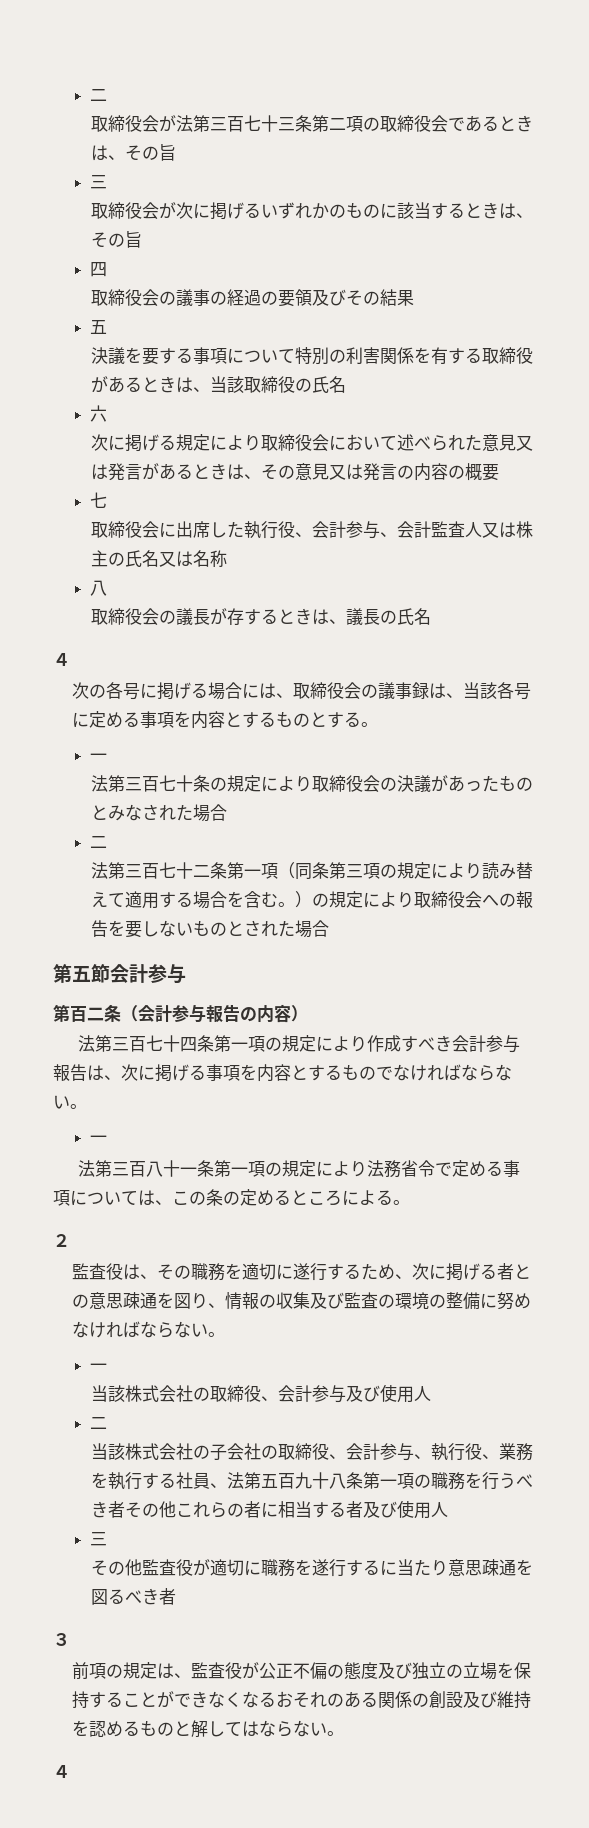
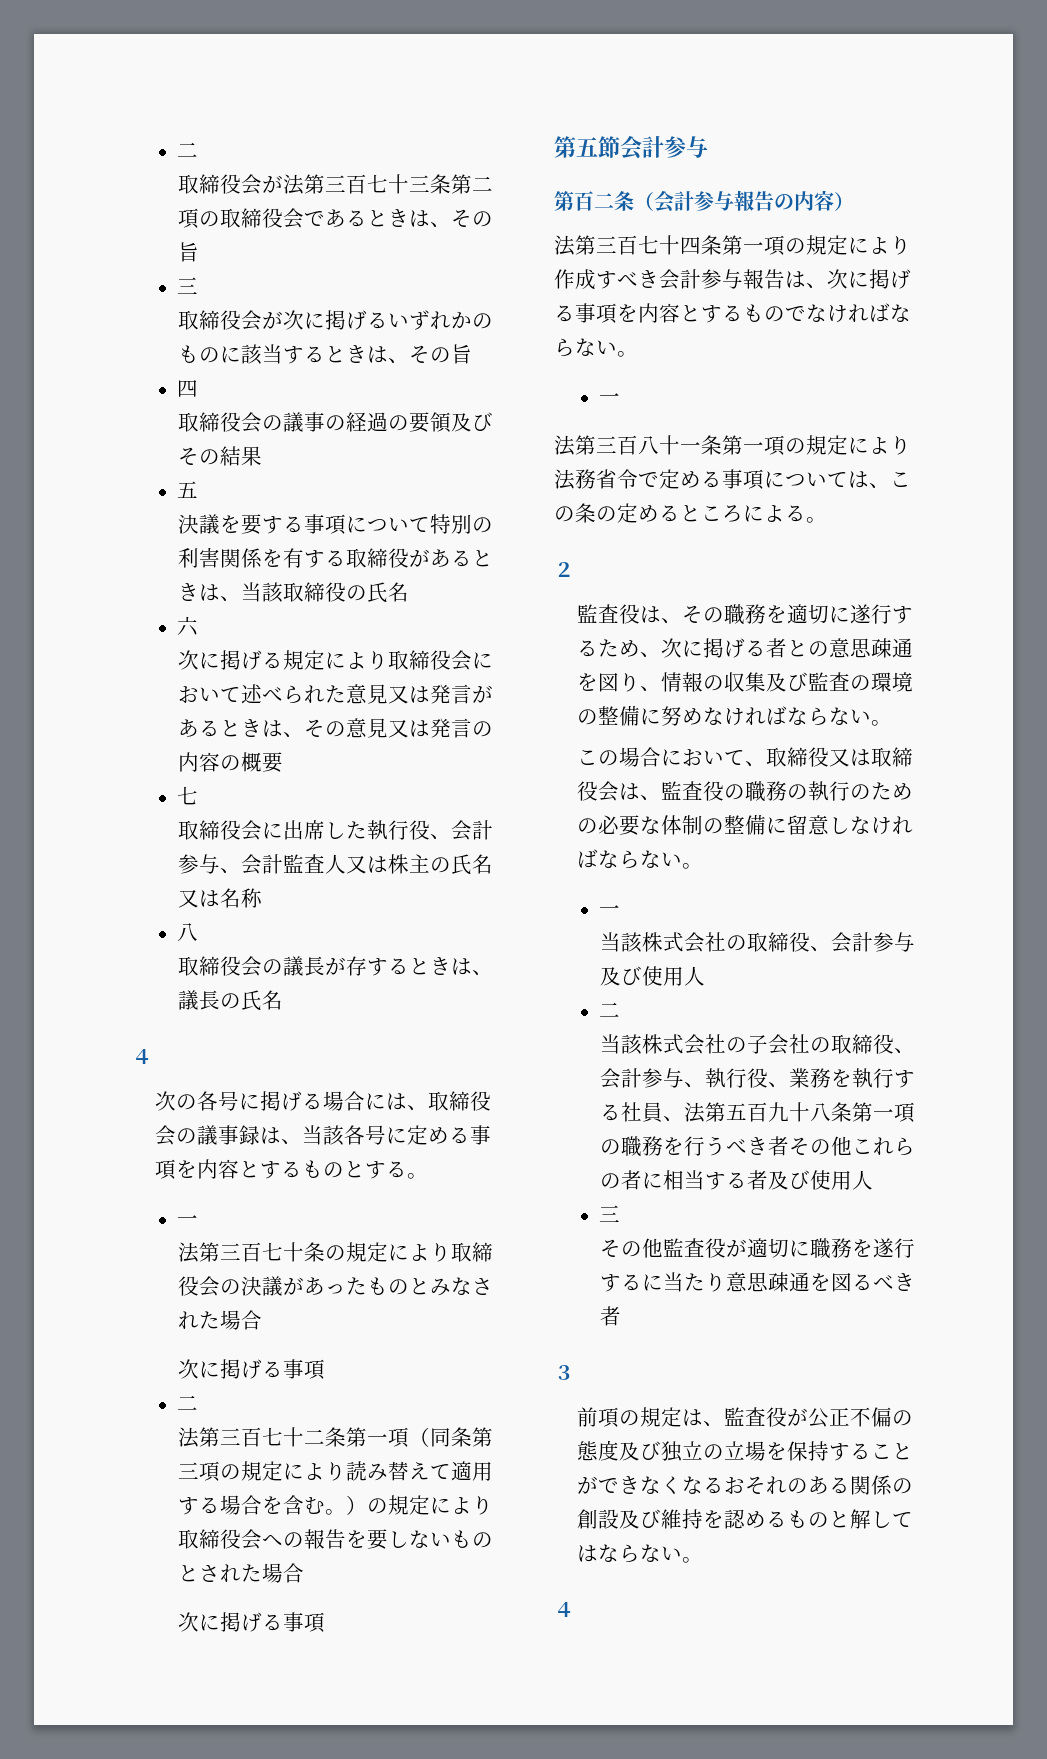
(227, 812) none -> [177,1359,325,1380] // 次に掲げる事項
(329, 928) none -> [177,1612,325,1633] // 次に掲げる事項
(225, 1334) none -> [576,747,913,767] [576,781,913,802] [576,814,913,836] [576,849,703,869] // この場合において、取締役又は取締役会は、監査役の職務の執行のための必要な体制の整備に留意しなければならない。

